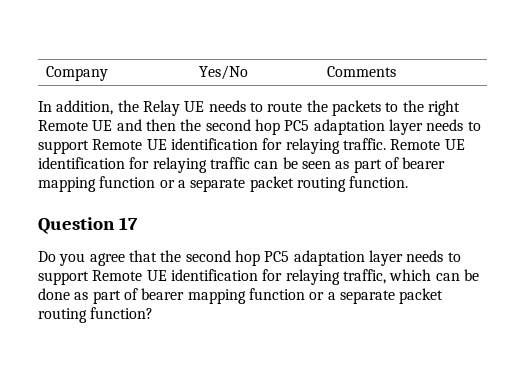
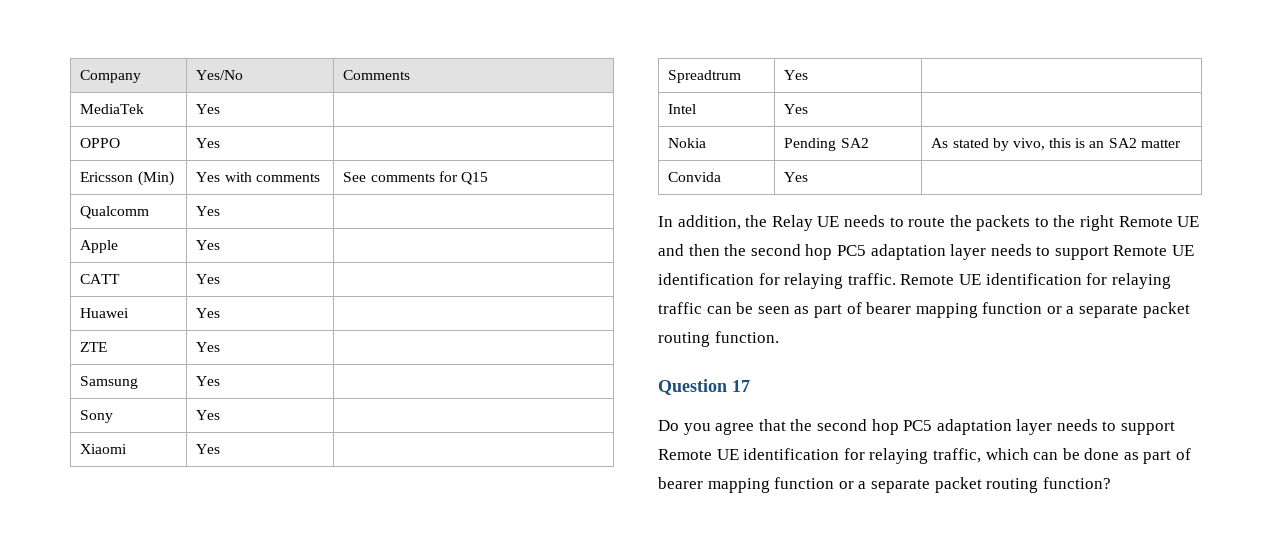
(396, 71) none -> [80,104,145,114] [196,104,221,114] [80,138,121,148] [196,138,221,148] [80,171,174,186] [196,172,320,182] [343,171,488,185] [80,206,150,219] [196,206,221,216] [80,240,119,253] [196,240,221,250] [80,274,121,284] [196,274,221,284] [80,308,130,318] [196,308,221,318] [80,342,108,352] [196,342,221,352] [80,376,139,389] [196,376,221,386] [80,410,114,423] [196,410,221,420] [80,444,128,454] [196,444,221,454] [668,70,742,83] [784,70,809,80] [668,104,697,114] [784,104,809,114] [668,138,707,148] [784,138,869,151] [931,138,1181,151] [668,172,722,182] [784,172,809,182] // MediaTek | Yes | // OPPO | Yes | // Ericsson (Min) | Yes with comments | See comments for Q15 // Qualcomm | Yes | // Apple | Yes | // CATT | Yes | // Huawei | Yes | // ZTE | Yes | // Samsung | Yes | // Sony | Yes | // Xiaomi | Yes | // Spreadtrum | Yes | // Intel | Yes | // Nokia | Pending SA2 | As stated by vivo, this is an SA2 matter // Convida | Yes |

